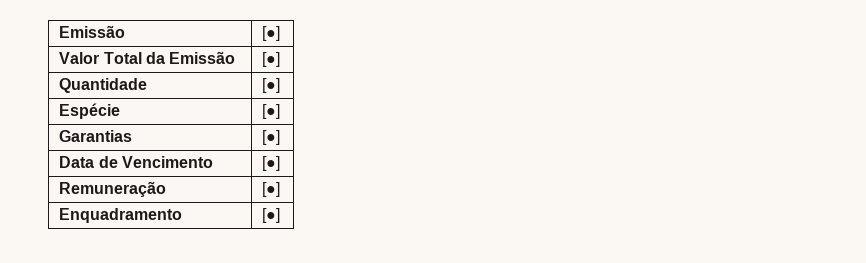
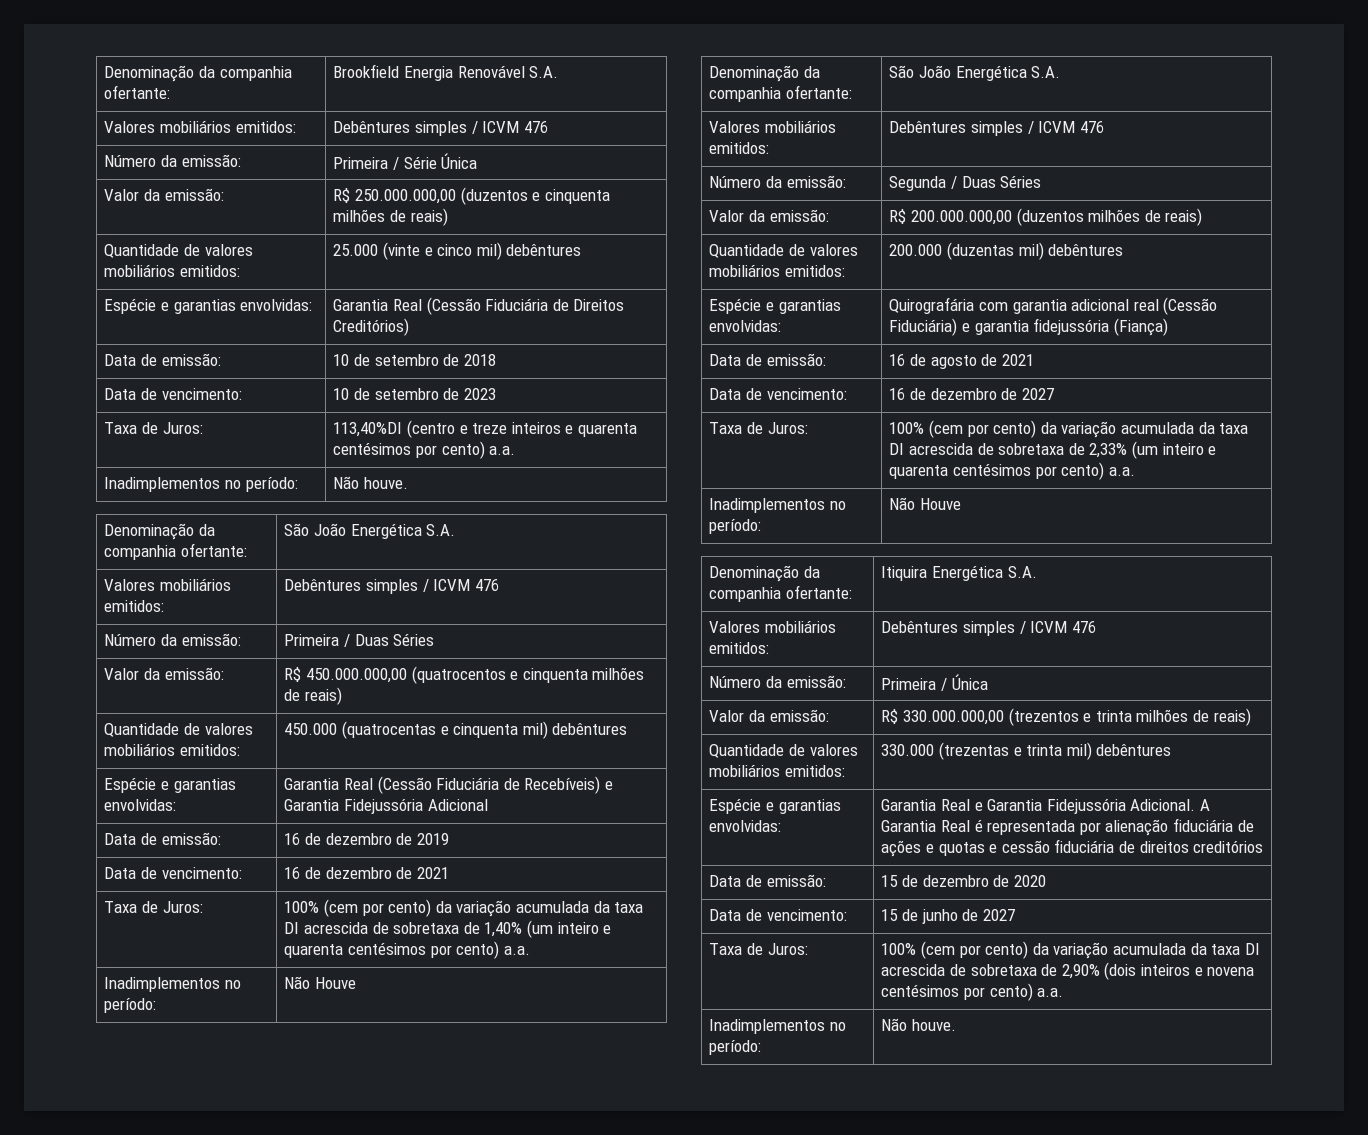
[59,25,126,38] [262,26,281,41] [59,51,236,64] [262,52,281,67] [59,78,148,93] [262,78,281,93] [59,103,121,119] [262,104,281,119] [59,130,133,142] [262,130,281,145] [59,156,214,168] [262,156,281,171] [59,181,167,197] [262,182,281,197] [59,208,183,223] [262,208,281,223] Emissão | [●] // Valor Total da Emissão | [●] // Quantidade | [●] // Espécie | [●] // Garantias | [●] // Data de Vencimento | [●] // Remuneração | [●] // Enquadramento | [●] -> [104,65,292,82] [104,85,171,99] [333,64,559,81] [104,120,296,133] [333,121,548,136] [104,154,241,167] [333,153,478,170] [104,188,224,201] [333,187,610,205] [333,208,448,226] [104,244,253,258] [104,264,240,277] [333,242,582,260] [104,298,313,314] [333,297,625,315] [333,318,410,336] [104,353,221,366] [333,354,496,366] [104,388,242,400] [333,388,496,400] [104,422,203,434] [333,420,637,438] [333,441,516,459] [104,477,298,492] [333,476,408,489] [104,523,215,540] [104,543,247,560] [284,523,456,539] [104,578,231,591] [104,600,165,612] [284,579,499,594] [104,633,241,646] [284,633,435,647] [104,667,224,680] [284,666,645,684] [284,687,342,705] [104,723,253,737] [104,743,240,756] [284,721,628,739] [104,777,236,793] [104,799,177,811] [284,776,613,794] [284,798,488,814] [104,832,221,845] [284,833,449,845] [104,867,242,879] [284,867,449,879] [104,901,203,913] [284,899,644,917] [284,920,612,938] [284,941,530,959] [104,977,241,992] [104,998,157,1013] [284,976,356,989] [709,65,820,82] [709,85,852,102] [889,65,1061,81] [709,120,836,133] [709,142,770,154] [889,121,1104,136] [709,175,846,188] [889,175,1042,191] [709,209,829,222] [889,208,1203,226] [709,244,858,258] [709,264,845,277] [889,242,1124,260] [709,298,841,314] [709,320,782,332] [889,297,1218,315] [889,318,1168,336] [709,353,826,366] [889,354,1034,369] [709,388,847,400] [889,388,1054,400] [709,422,808,434] [889,420,1249,438] [889,441,1217,459] [889,462,1135,480] [709,498,846,513] [709,519,762,534] [889,497,961,510] [709,565,820,582] [709,585,852,602] [881,565,1037,581] [709,620,836,633] [709,642,770,654] [881,621,1096,636] [709,675,846,688] [881,674,988,691] [709,709,829,722] [881,708,1251,726] [709,744,858,758] [709,764,845,777] [881,742,1172,760] [709,798,841,814] [709,820,782,832] [881,798,1210,814] [881,818,1254,836] [881,839,1264,857] [709,874,826,887] [881,875,1046,887] [709,909,847,921] [881,909,1015,924] [709,943,808,955] [881,941,1260,959] [881,962,1255,980] [881,983,1064,1001] [709,1019,846,1034] [709,1040,762,1055] [881,1018,956,1031] Denominação da companhia ofertante: | Brookfield Energia Renovável S.A. // Valores mobiliários emitidos: | Debêntures simples / ICVM 476 // Número da emissão: | Primeira / Série Única // Valor da emissão: | R$ 250.000.000,00 (duzentos e cinquenta milhões de reais) // Quantidade de valores mobiliários emitidos: | 25.000 (vinte e cinco mil) debêntures // Espécie e garantias envolvidas: | Garantia Real (Cessão Fiduciária de Direitos Creditórios) // Data de emissão: | 10 de setembro de 2018 // Data de vencimento: | 10 de setembro de 2023 // Taxa de Juros: | 113,40%DI (centro e treze inteiros e quarenta centésimos por cento) a.a. // Inadimplementos no período: | Não houve. // Denominação da companhia ofertante: | São João Energética S.A. // Valores mobiliários emitidos: | Debêntures simples / ICVM 476 // Número da emissão: | Primeira / Duas Séries // Valor da emissão: | R$ 450.000.000,00 (quatrocentos e cinquenta milhões de reais) // Quantidade de valores mobiliários emitidos: | 450.000 (quatrocentas e cinquenta mil) debêntures // Espécie e garantias envolvidas: | Garantia Real (Cessão Fiduciária de Recebíveis) e Garantia Fidejussória Adicional // Data de emissão: | 16 de dezembro de 2019 // Data de vencimento: | 16 de dezembro de 2021 // Taxa de Juros: | 100% (cem por cento) da variação acumulada da taxa DI acrescida de sobretaxa de 1,40% (um inteiro e quarenta centésimos por cento) a.a. // Inadimplementos no período: | Não Houve // Denominação da companhia ofertante: | São João Energética S.A. // Valores mobiliários emitidos: | Debêntures simples / ICVM 476 // Número da emissão: | Segunda / Duas Séries // Valor da emissão: | R$ 200.000.000,00 (duzentos milhões de reais) // Quantidade de valores mobiliários emitidos: | 200.000 (duzentas mil) debêntures // Espécie e garantias envolvidas: | Quirografária com garantia adicional real (Cessão Fiduciária) e garantia fidejussória (Fiança) // Data de emissão: | 16 de agosto de 2021 // Data de vencimento: | 16 de dezembro de 2027 // Taxa de Juros: | 100% (cem por cento) da variação acumulada da taxa DI acrescida de sobretaxa de 2,33% (um inteiro e quarenta centésimos por cento) a.a. // Inadimplementos no período: | Não Houve // Denominação da companhia ofertante: | Itiquira Energética S.A. // Valores mobiliários emitidos: | Debêntures simples / ICVM 476 // Número da emissão: | Primeira / Única // Valor da emissão: | R$ 330.000.000,00 (trezentos e trinta milhões de reais) // Quantidade de valores mobiliários emitidos: | 330.000 (trezentas e trinta mil) debêntures // Espécie e garantias envolvidas: | Garantia Real e Garantia Fidejussória Adicional. A Garantia Real é representada por alienação fiduciária de ações e quotas e cessão fiduciária de direitos creditórios // Data de emissão: | 15 de dezembro de 2020 // Data de vencimento: | 15 de junho de 2027 // Taxa de Juros: | 100% (cem por cento) da variação acumulada da taxa DI acrescida de sobretaxa de 2,90% (dois inteiros e novena centésimos por cento) a.a. // Inadimplementos no período: | Não houve.

